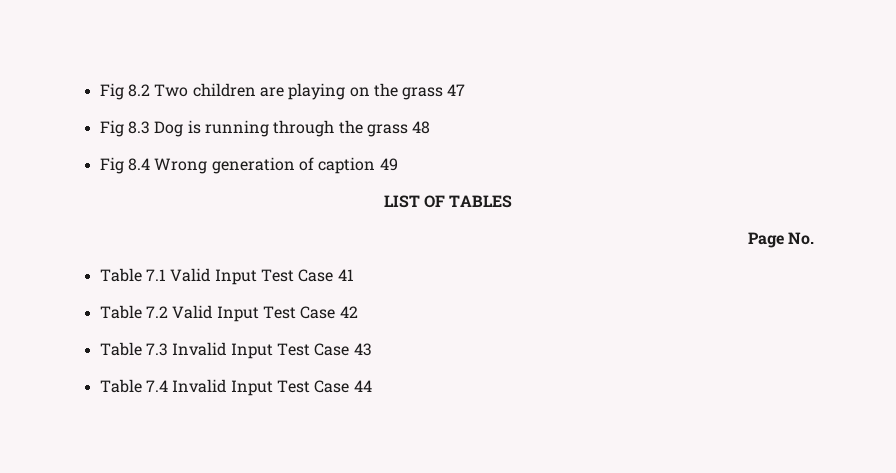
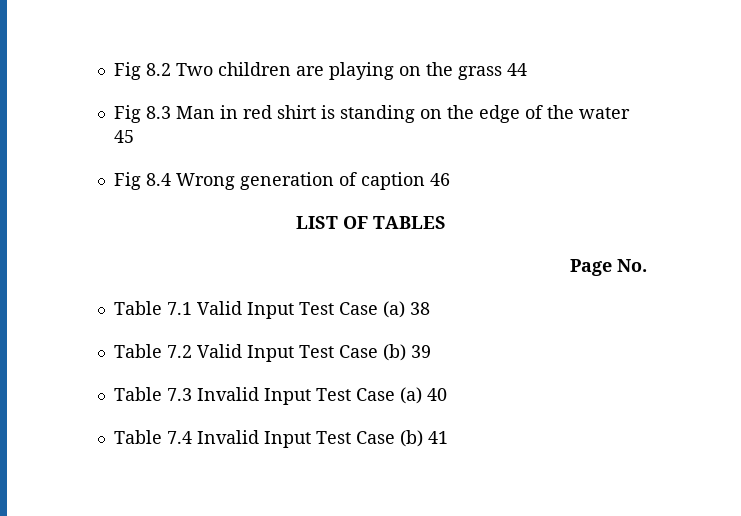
[447,84,466,96] 47 -> [506,63,527,76] 44
[154,120,431,137] Dog is running through the grass 48 -> [175,105,630,123] [113,130,134,143] Man in red shirt is standing on the edge of the water 45
[379,158,398,171] 49 -> [429,173,450,186] 46
[337,269,354,281] 41 -> [382,301,430,318] (a) 38
[339,306,358,318] 42 -> [382,344,431,361] (b) 39
[353,343,372,356] 43 -> [399,387,447,404] (a) 40
[353,380,372,392] 44 -> [399,430,448,447] (b) 41

